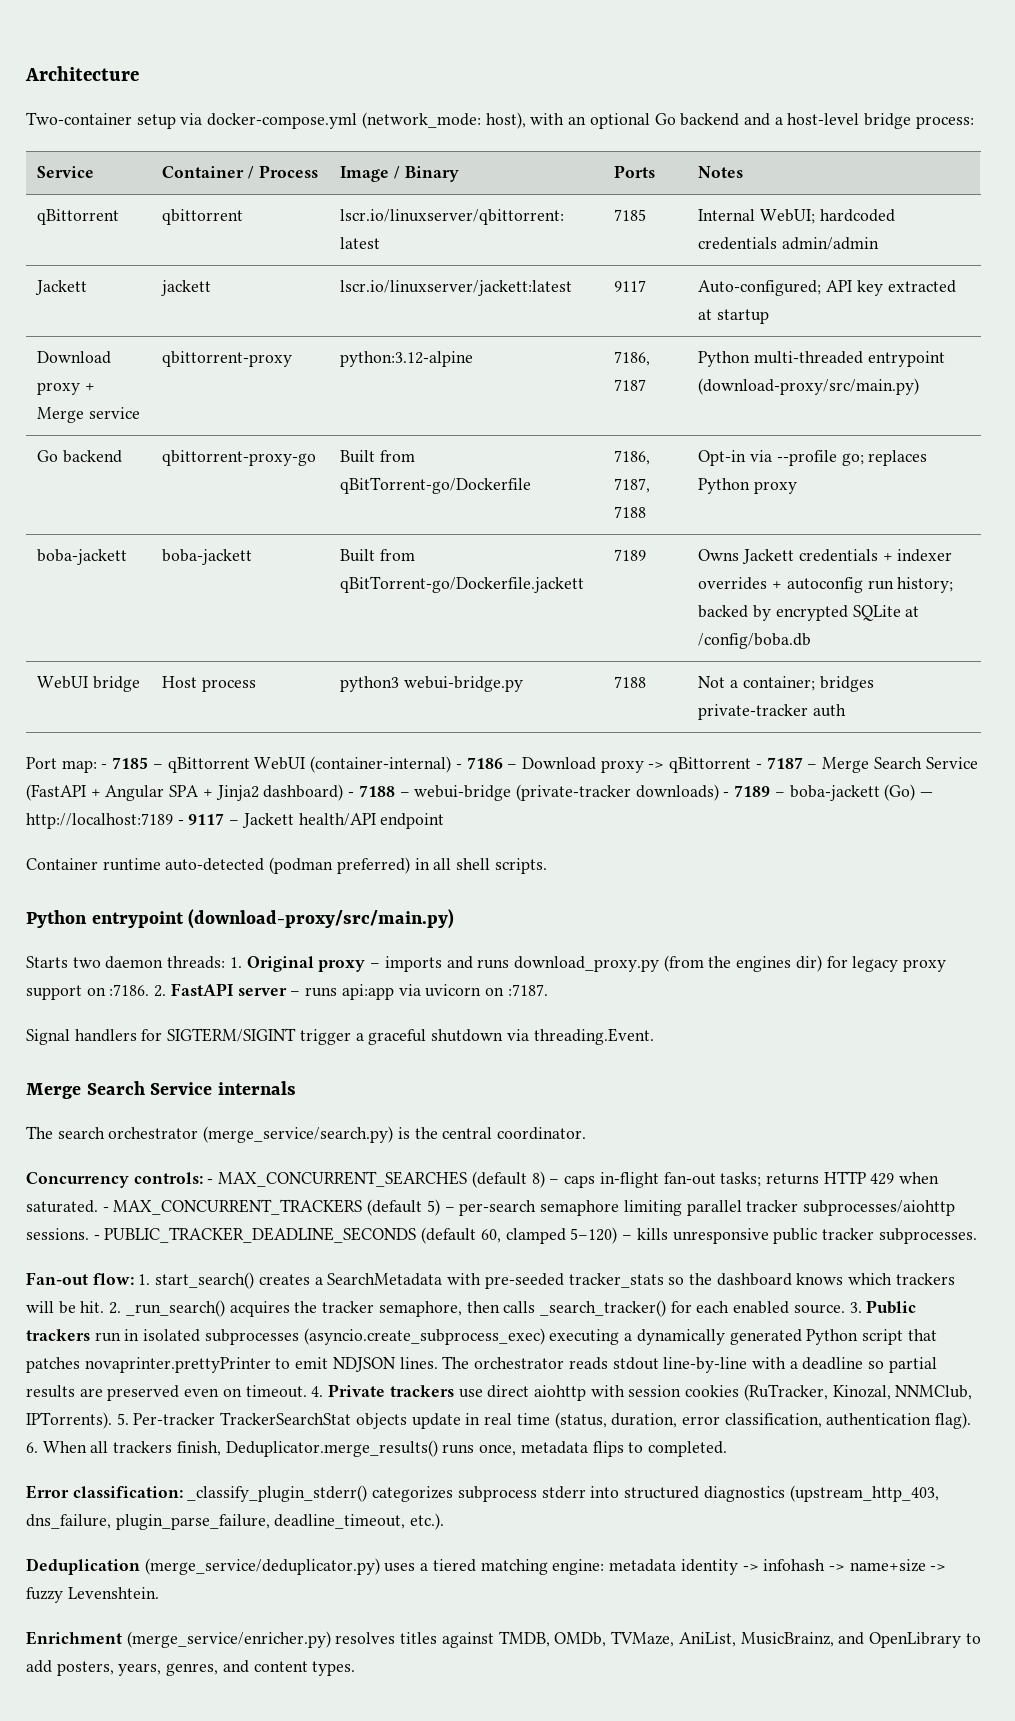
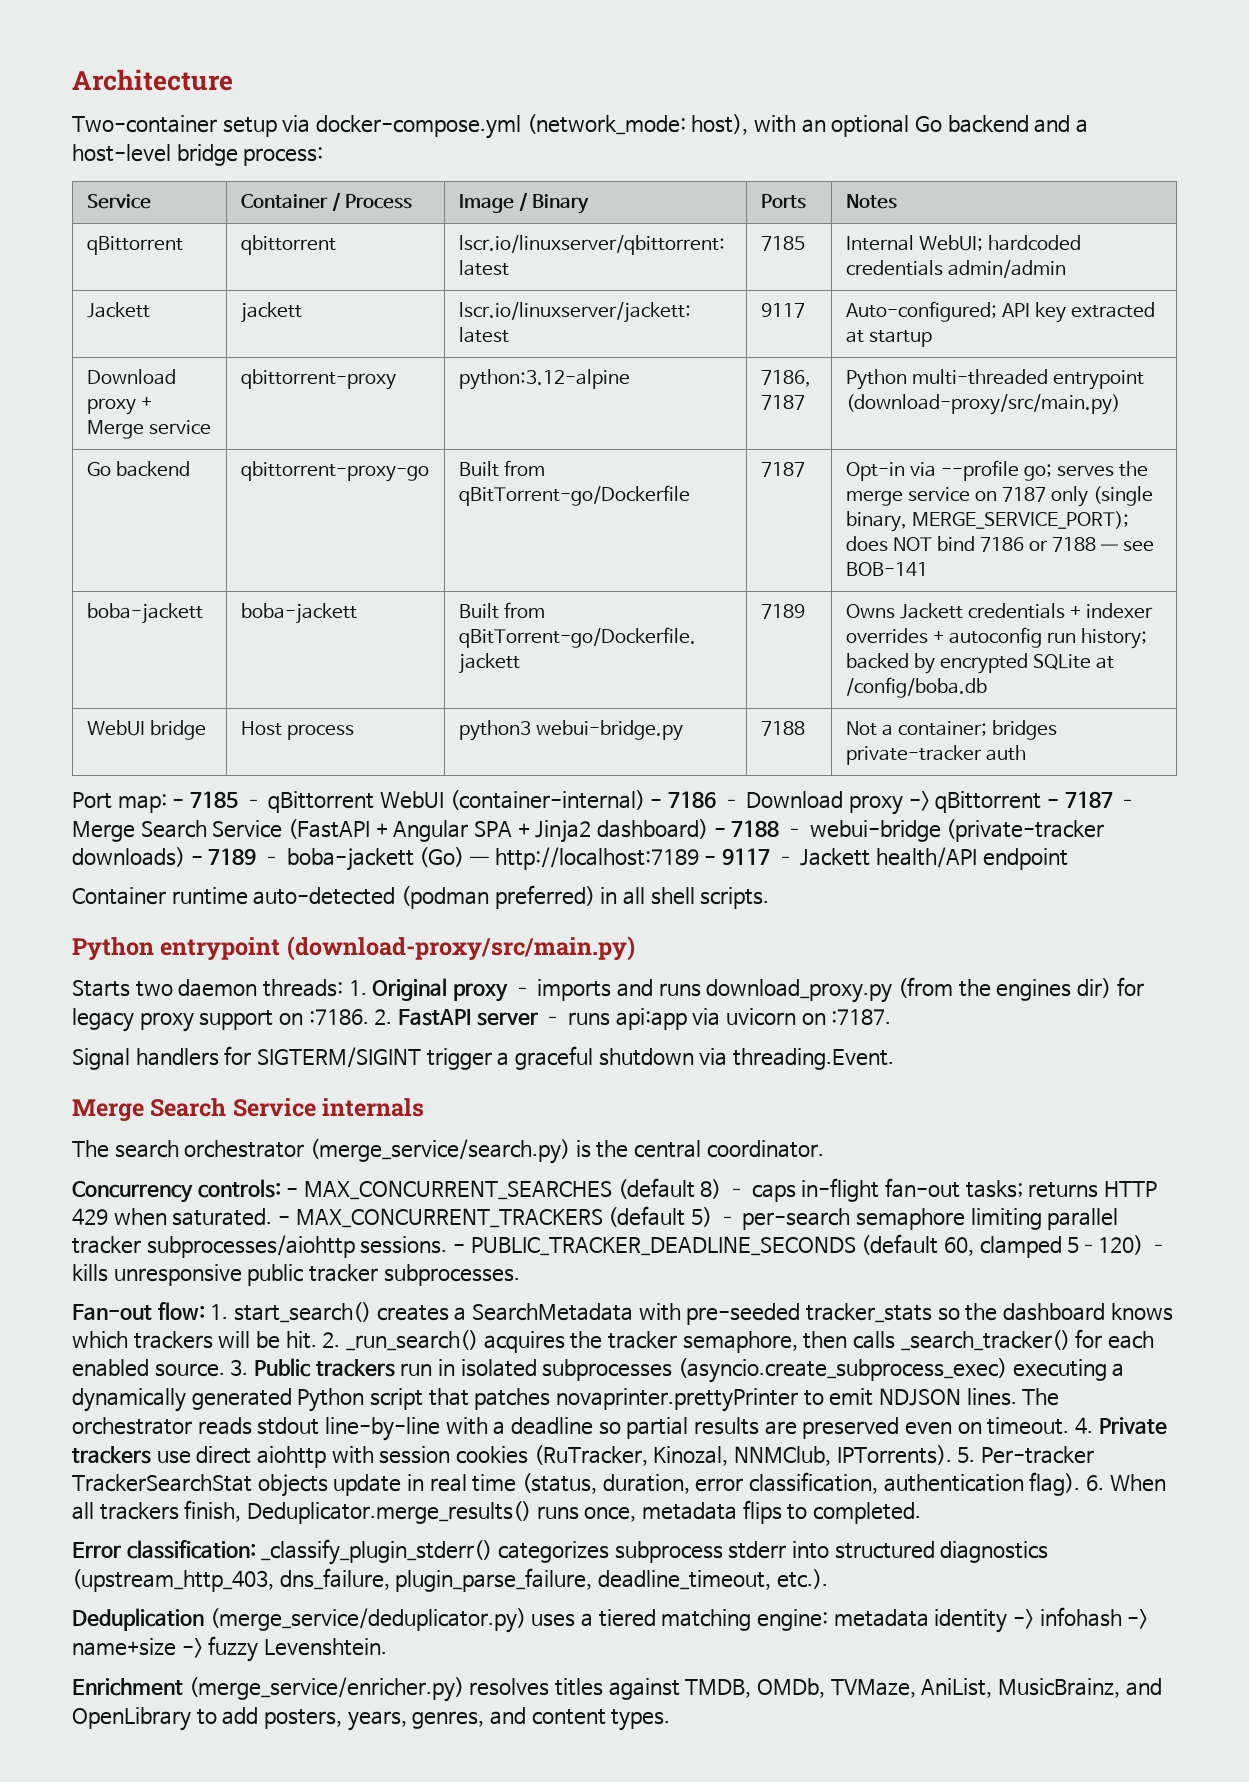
[614,450,651,465] [614,478,651,493] [614,506,647,518] 7186, 7187, 7188 -> [760,462,805,477] 7187
[868,450,928,466] [698,478,798,494] replaces Python proxy -> [1057,461,1149,477] [845,486,1154,507] [845,511,1129,532] [845,536,1155,552] [845,562,928,576] serves the merge service on 7187 only (single binary, MERGE_SERVICE_PORT); does NOT bind 7186 or 7188 — see BOB-141

